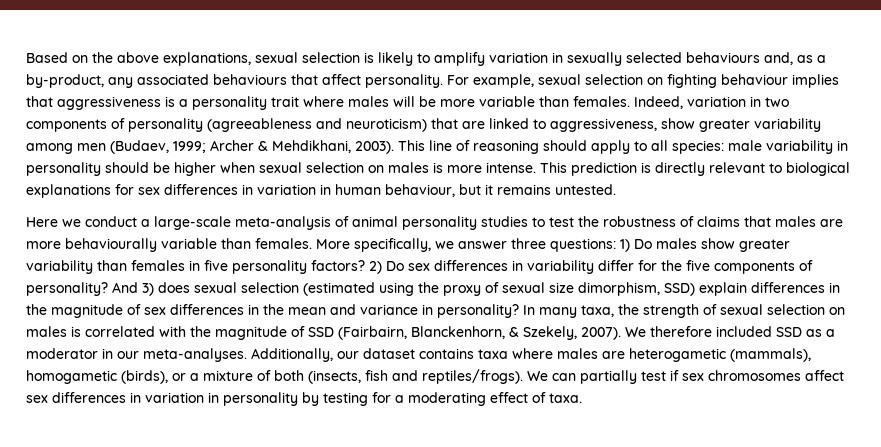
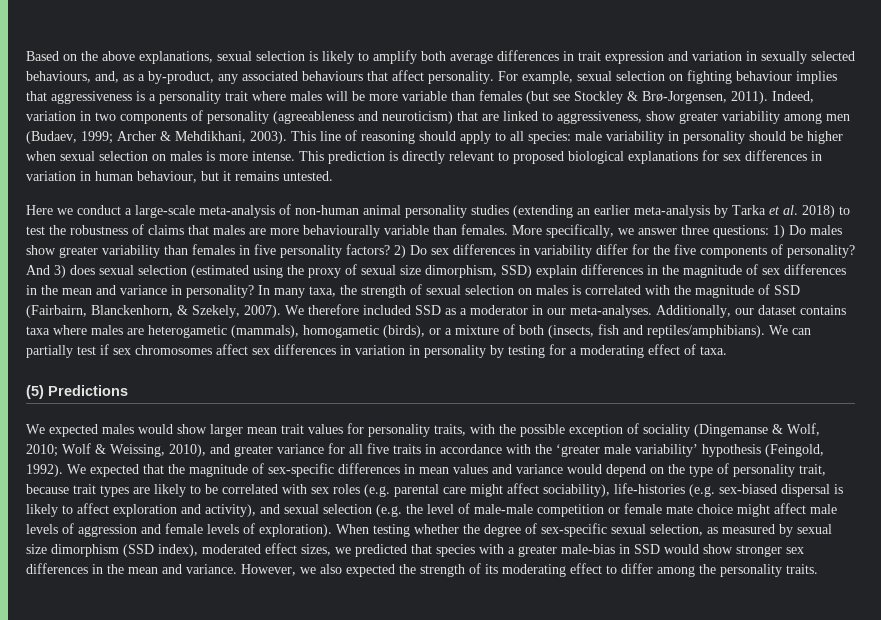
(485, 59) none -> [421,50,688,64] both average differences in trait expression and
[686,52,760,63] behaviours -> [26,71,91,83] behaviours,
[573,96,630,107] females. -> [479,90,768,104] females (but see Stockley & Brø-Jorgensen, 2011).
(782, 168) none -> [513,151,564,164] proposed
(349, 221) none -> [295,205,359,215] non-human
(528, 221) none -> [513,205,835,218] (extending an earlier meta-analysis by Tarka et al. 2018)
[422,369,523,384] reptiles/frogs). -> [647,325,765,338] reptiles/amphibians).
(582, 398) none -> [26,385,128,399] [26,423,820,437] [26,443,824,457] [26,463,826,477] [26,483,843,497] [26,503,837,517] [26,523,832,537] [26,543,804,557] [26,563,818,577] // (5) Predictions // We expected males would show larger mean trait values for personality traits, with the possible exception of sociality (Dingemanse & Wolf, 2010; Wolf & Weissing, 2010), and greater variance for all five traits in accordance with the ‘greater male variability’ hypothesis (Feingold, 1992). We expected that the magnitude of sex-specific differences in mean values and variance would depend on the type of personality trait, because trait types are likely to be correlated with sex roles (e.g. parental care might affect sociability), life-histories (e.g. sex-biased dispersal is likely to affect exploration and activity), and sexual selection (e.g. the level of male-male competition or female mate choice might affect male levels of aggression and female levels of exploration). When testing whether the degree of sex-specific sexual selection, as measured by sexual size dimorphism (SSD index), moderated effect sizes, we predicted that species with a greater male-bias in SSD would show stronger sex differences in the mean and variance. However, we also expected the strength of its moderating effect to differ among the personality traits.

